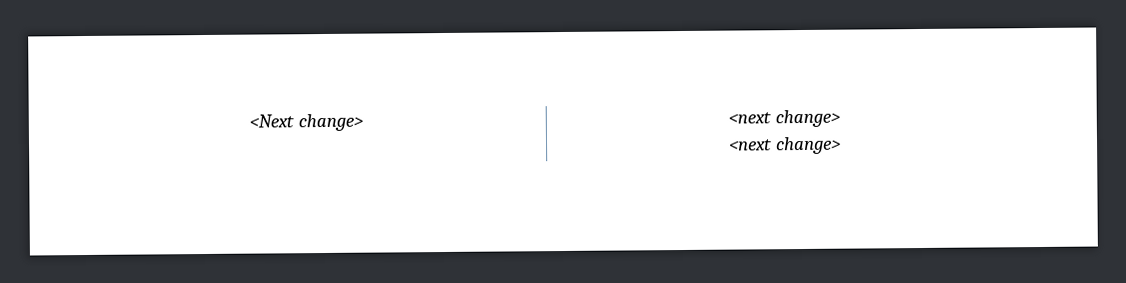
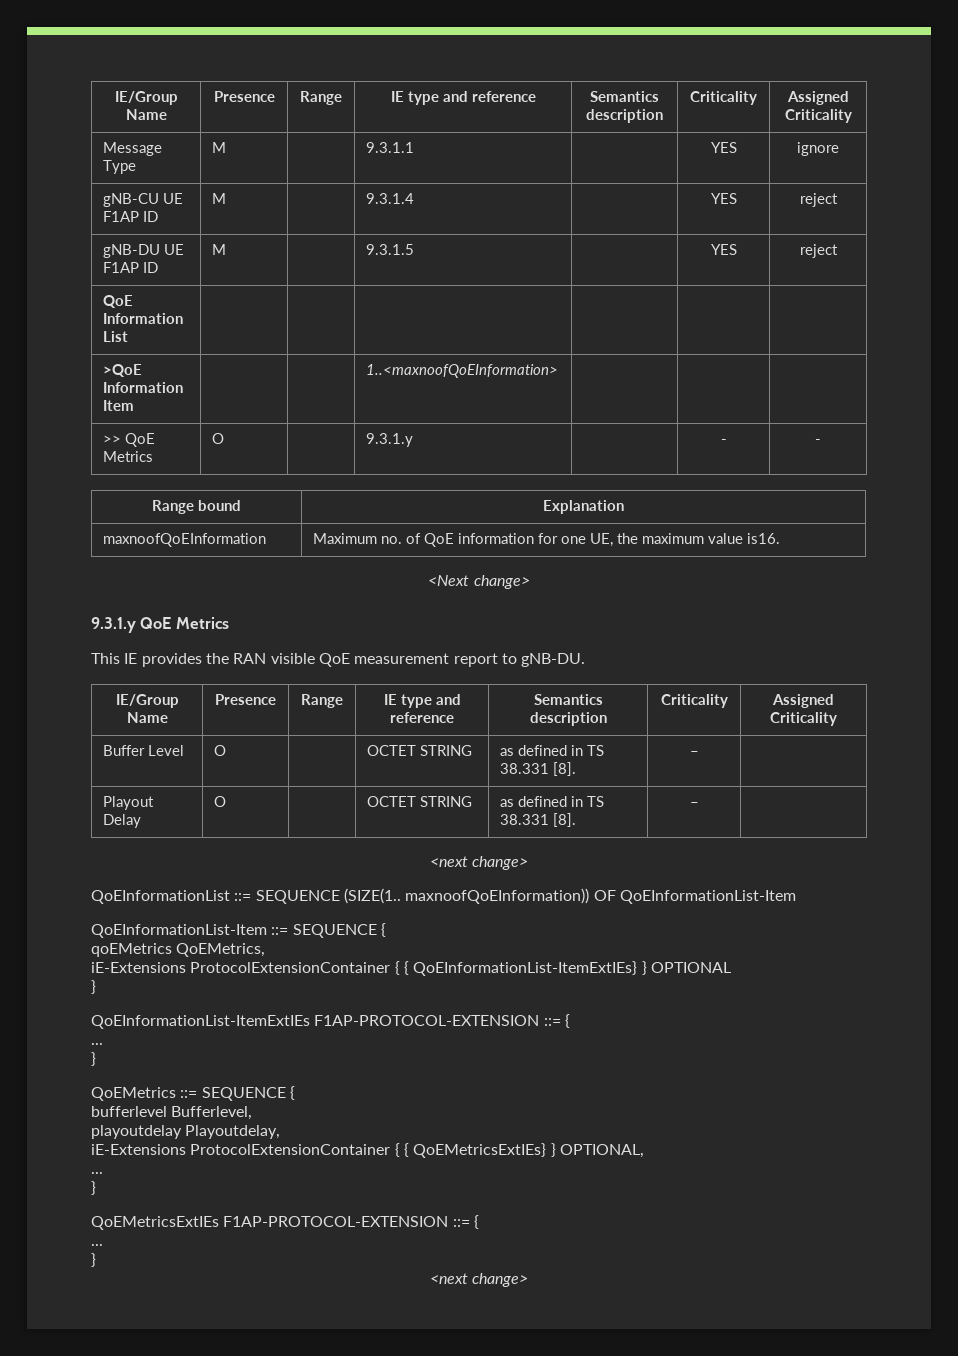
[249,113,363,132] [728,109,840,128] <Next change> // <next change> -> [114,91,178,105] [125,109,167,120] [213,91,275,102] [300,91,342,105] [390,91,536,105] [590,91,659,102] [586,109,663,123] [690,91,757,105] [786,91,849,105] [784,109,852,123] [103,142,163,156] [103,160,137,174] [212,142,227,153] [366,142,415,153] [710,142,737,153] [797,142,839,156] [103,193,184,207] [103,211,159,222] [212,193,227,204] [366,193,415,204] [710,193,737,204] [799,193,838,207] [103,244,185,258] [103,262,159,273] [212,244,227,255] [366,244,415,255] [710,244,737,255] [799,244,838,258] [103,295,134,308] [103,313,184,324] [103,331,129,342] [103,364,143,377] [103,382,184,393] [103,400,135,411] [366,364,559,378] [103,433,156,447] [103,451,154,462] [212,433,225,444] [366,433,414,447] [720,439,727,444] [815,439,821,444] [152,500,241,514] [543,500,624,514] [103,533,267,547] [313,533,781,547] [428,575,530,589] [91,617,229,633] [91,653,586,667] [115,694,179,708] [126,712,168,723] [215,694,276,705] [301,694,343,708] [383,694,461,708] [390,712,454,723] [533,694,603,705] [529,712,607,726] [660,694,728,708] [772,694,834,708] [770,712,837,726] [103,745,185,756] [214,745,227,756] [367,745,473,756] [500,745,605,756] [500,762,577,776] [689,751,699,756] [103,796,155,810] [103,814,142,828] [214,796,227,807] [367,796,473,807] [500,796,605,807] [500,813,577,827] [689,802,699,807] [429,856,529,870] [91,888,796,904] [91,923,386,938] [91,943,266,957] [91,961,731,976] [91,980,96,994] [91,1014,570,1029] [91,1043,103,1045] [91,1052,96,1066] [91,1086,295,1101] [91,1106,253,1120] [91,1125,281,1139] [91,1143,644,1158] [91,1172,103,1174] [91,1181,96,1195] [91,1215,479,1230] [91,1244,103,1246] [91,1253,96,1267] IE/Group Name | Presence | Range | IE type and reference | Semantics description | Criticality | Assigned Criticality // Message Type | M | | 9.3.1.1 | | YES | ignore // gNB-CU UE F1AP ID | M | | 9.3.1.4 | | YES | reject // gNB-DU UE F1AP ID | M | | 9.3.1.5 | | YES | reject // QoE Information List | | | | | | // >QoE Information Item | | | 1..<maxnoofQoEInformation> | | | // >> QoE Metrics | O | | 9.3.1.y | | - | - // Range bound | Explanation // maxnoofQoEInformation | Maximum no. of QoE information for one UE, the maximum value is16. // <Next change> // 9.3.1.y QoE Metrics // This IE provides the RAN visible QoE measurement report to gNB-DU. // IE/Group Name | Presence | Range | IE type and reference | Semantics description | Criticality | Assigned Criticality // Buffer Level | O | | OCTET STRING | as defined in TS 38.331 [8]. | – | // Playout Delay | O | | OCTET STRING | as defined in TS 38.331 [8]. | – | // <next change> // QoEInformationList ::= SEQUENCE (SIZE(1.. maxnoofQoEInformation)) OF QoEInformationList-Item // QoEInformationList-Item ::= SEQUENCE { // qoEMetrics QoEMetrics, // iE-Extensions ProtocolExtensionContainer { { QoEInformationList-ItemExtIEs} } OPTIONAL // } // QoEInformationList-ItemExtIEs F1AP-PROTOCOL-EXTENSION ::= { // ... // } // QoEMetrics ::= SEQUENCE { // bufferlevel Bufferlevel, // playoutdelay Playoutdelay, // iE-Extensions ProtocolExtensionContainer { { QoEMetricsExtIEs} } OPTIONAL, // ... // } // QoEMetricsExtIEs F1AP-PROTOCOL-EXTENSION ::= { // ... // }

